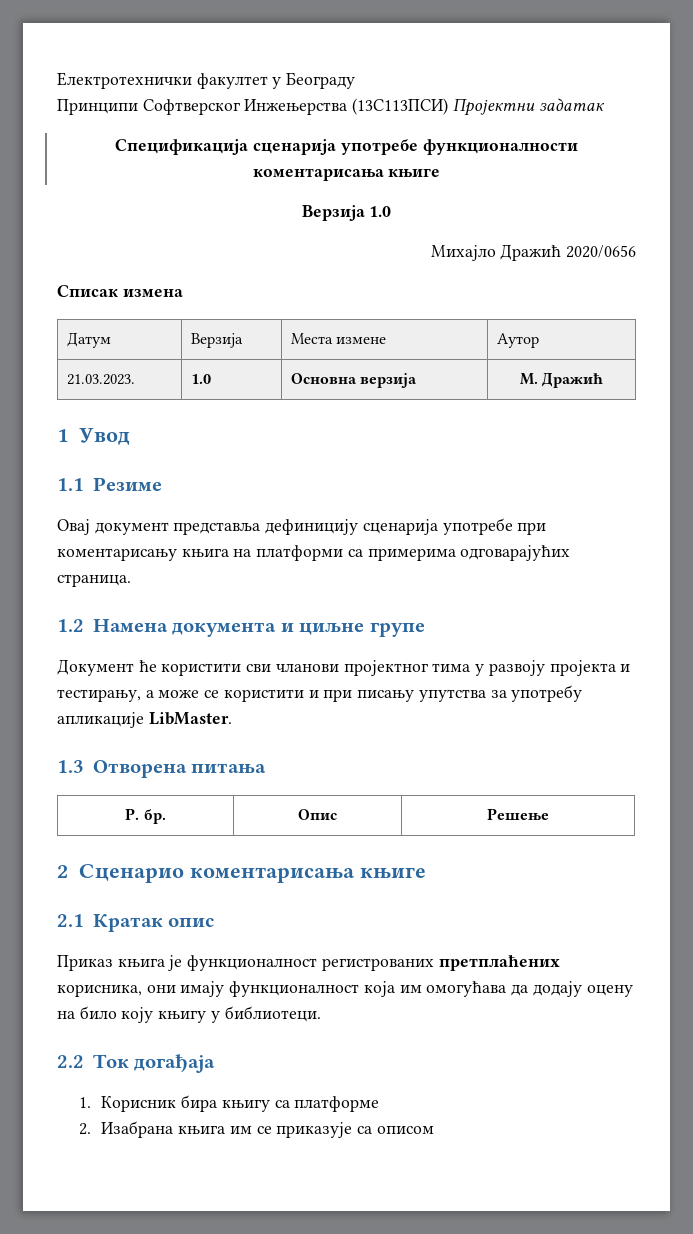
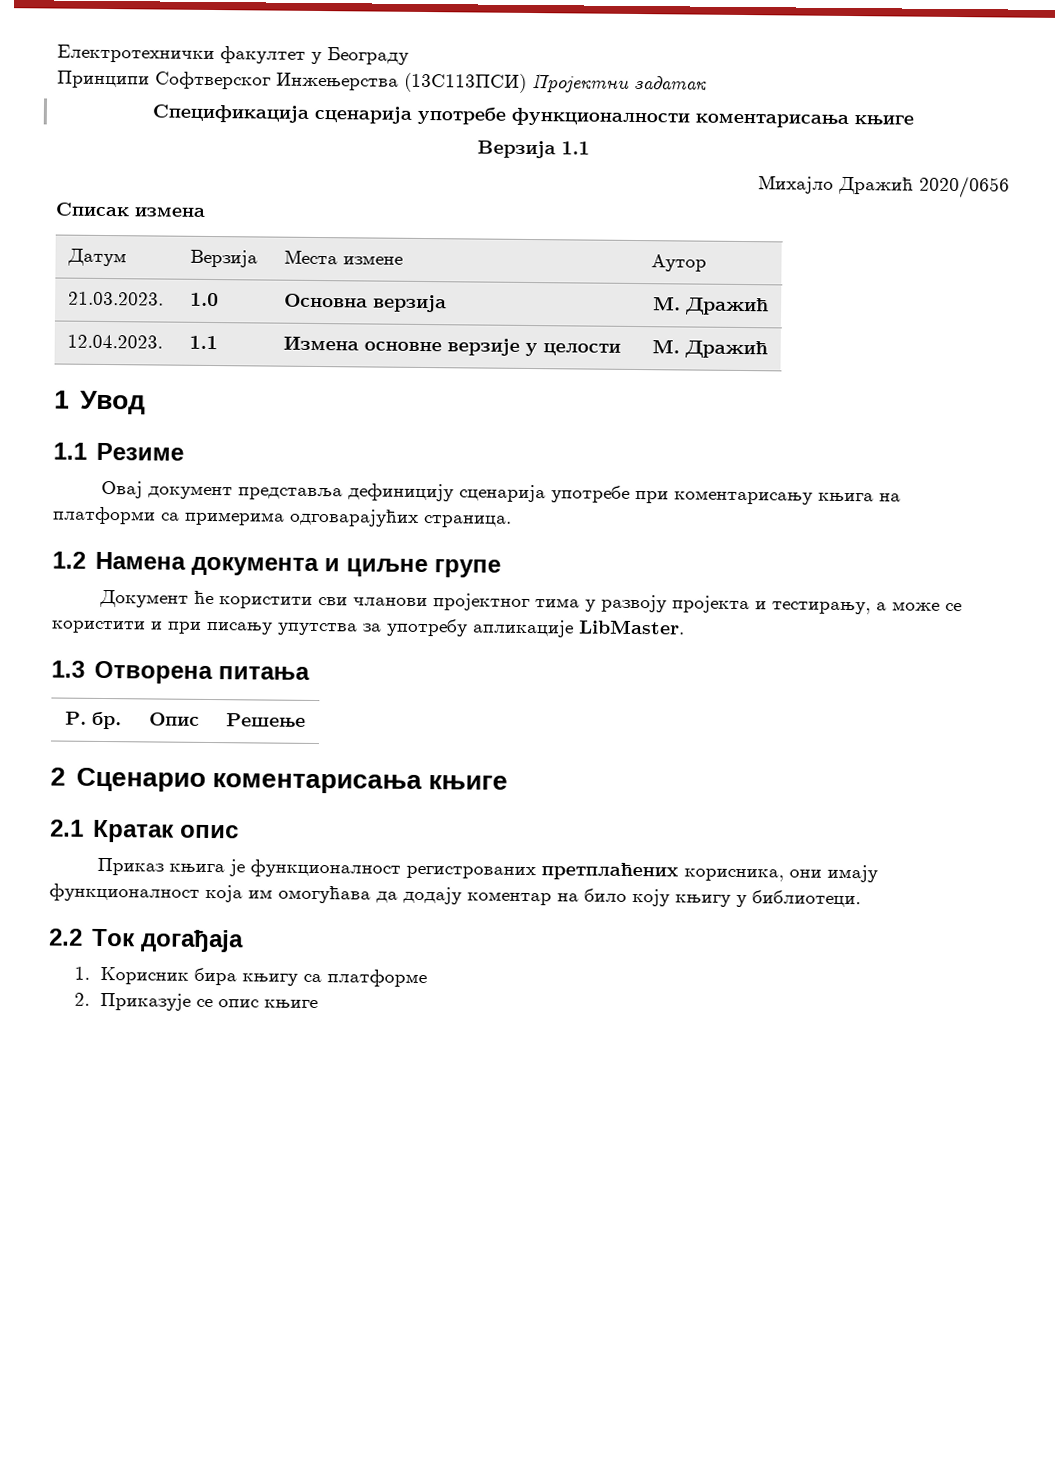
[369,206,392,217] 1.0 -> [560,141,590,155] 1.1
(604, 380) none -> [67,334,164,349] [189,335,219,350] [283,335,622,357] [651,339,768,359] // 12.04.2023. | 1.1 | Измена основне верзије у целости | М. Дражић
[586,985,633,997] оцену -> [467,891,552,906] коментар
[101,1121,434,1138] Изабрана књига им се приказује са описом -> [100,992,319,1011] Приказује се опис књиге

